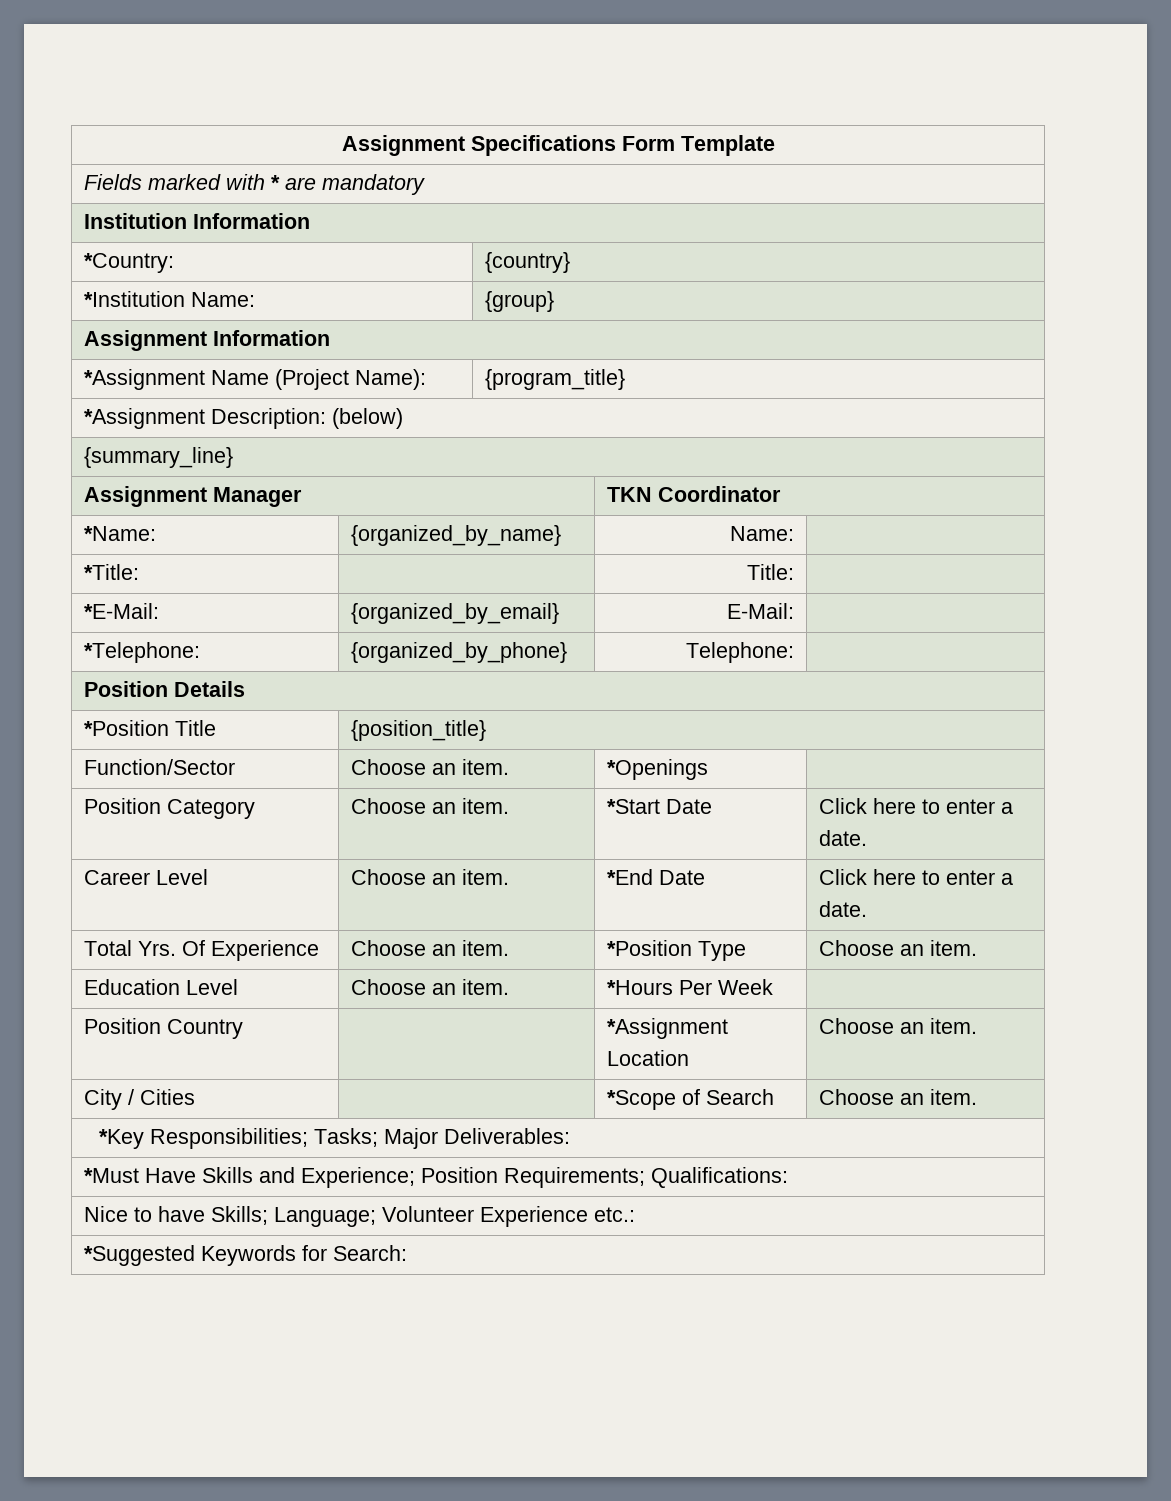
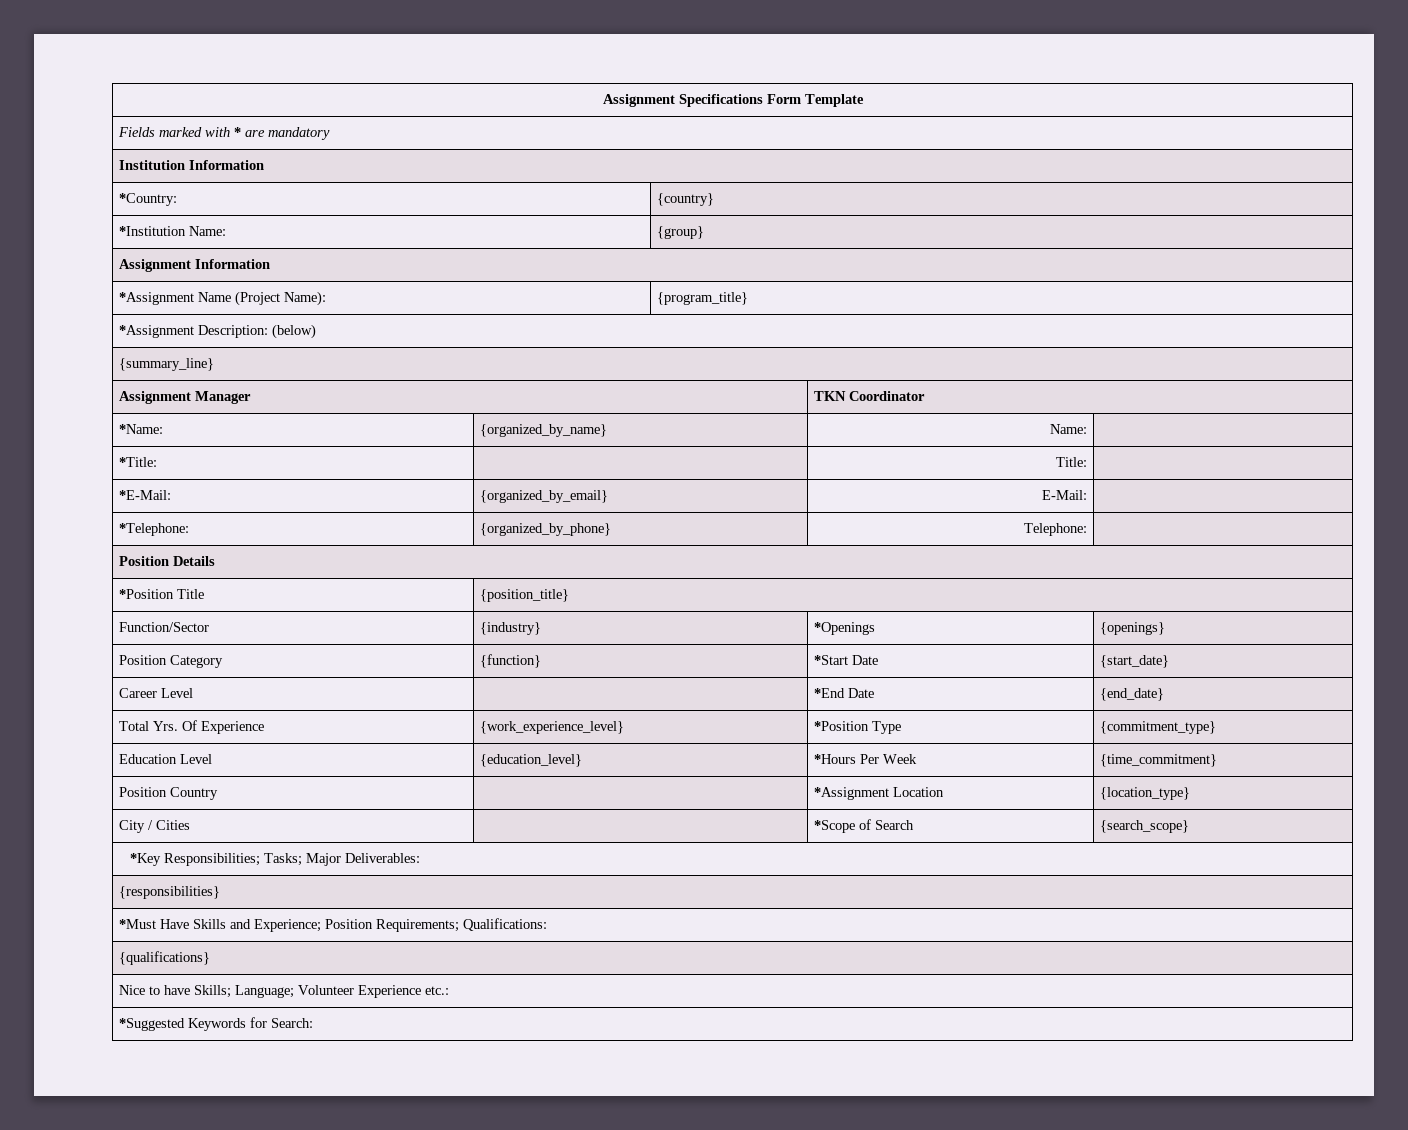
[350,759,509,775] Choose an item. -> [479,622,541,635] {industry}
(708, 769) none -> [1099,622,1165,635] {openings}
[350,798,509,814] Choose an item. -> [479,654,541,668] {function}
[818,798,1013,814] [818,830,867,846] Click here to enter a date. -> [1099,655,1169,668] {start_date}
[350,869,509,885] Choose an item. -> (193, 693) none
[818,869,1013,885] [818,901,867,917] Click here to enter a date. -> [1099,688,1164,701] {end_date}
[350,940,509,956] Choose an item. -> [479,721,624,734] {work_experience_level}
[818,940,977,956] Choose an item. -> [1099,721,1216,734] {commitment_type}
[350,979,509,995] Choose an item. -> [479,754,582,767] {education_level}
(773, 987) none -> [1099,754,1217,767] {time_commitment}
[818,1018,977,1034] Choose an item. -> [1099,787,1190,800] {location_type}
[818,1089,977,1105] Choose an item. -> [1099,820,1189,833] {search_scope}
(570, 1136) none -> [118,886,220,899] // {responsibilities}
(788, 1177) none -> [118,951,210,965] // {qualifications}

